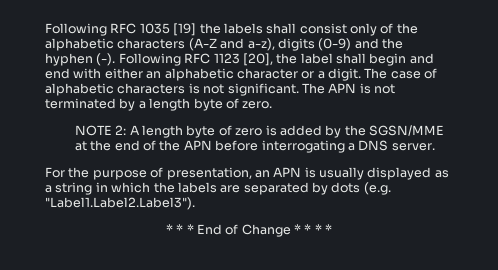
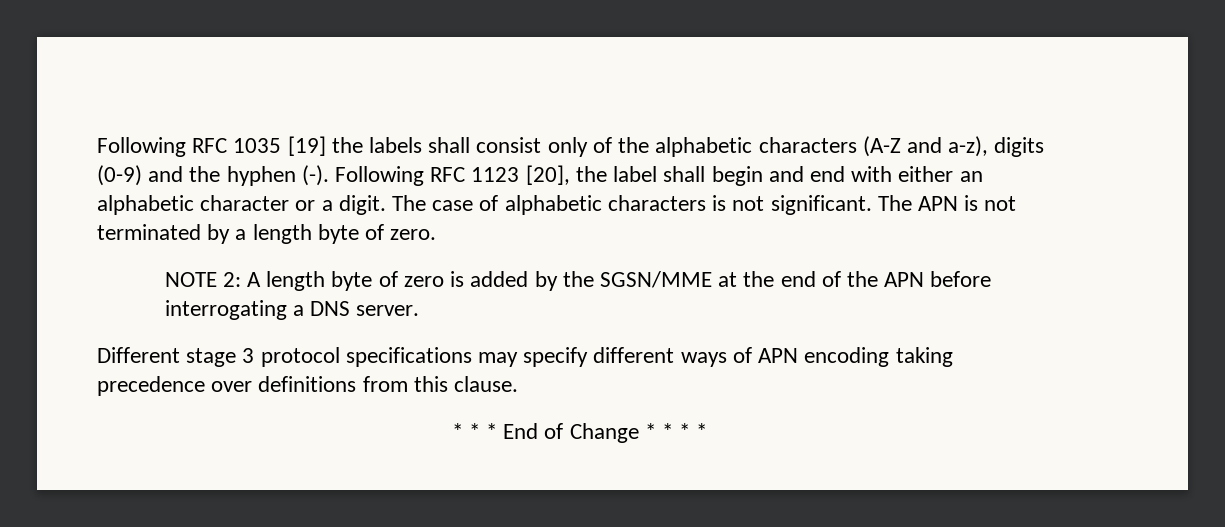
[45,167,449,180] [45,182,391,195] [45,197,195,210] For the purpose of presentation, an APN is usually displayed as a string in which the labels are separated by dots (e.g. "Label1.Label2.Label3"). -> [97,347,953,367] [97,376,519,396] Different stage 3 protocol specifications may specify different ways of APN encoding taking precedence over definitions from this clause.

